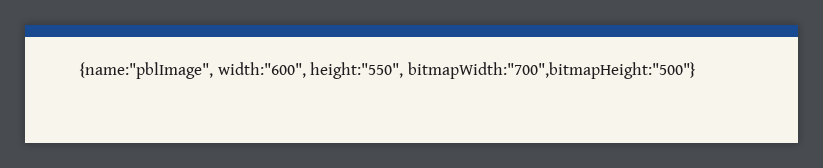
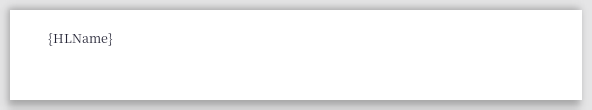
[79,62,696,79] {name:"pblImage", width:"600", height:"550", bitmapWidth:"700",bitmapHeight:"500"} -> [48,33,113,46] {HLName}

